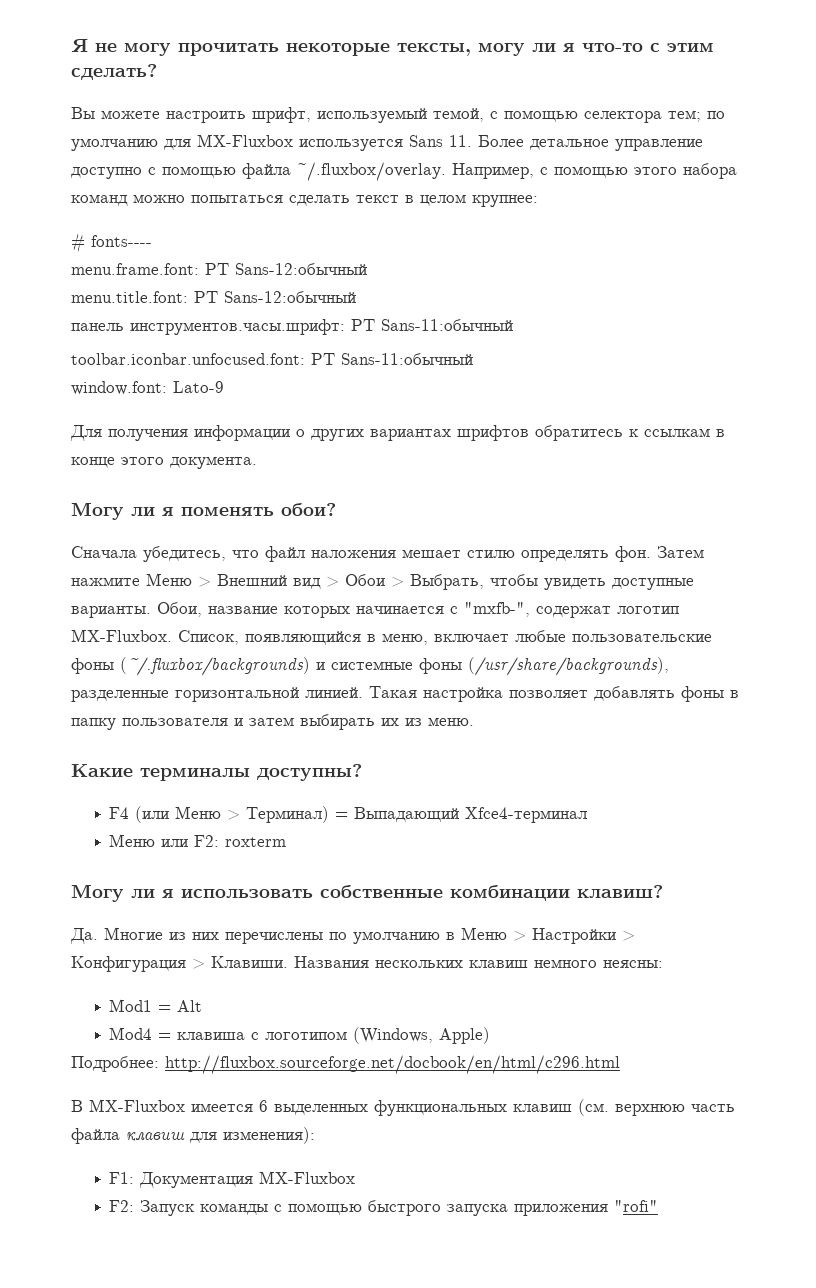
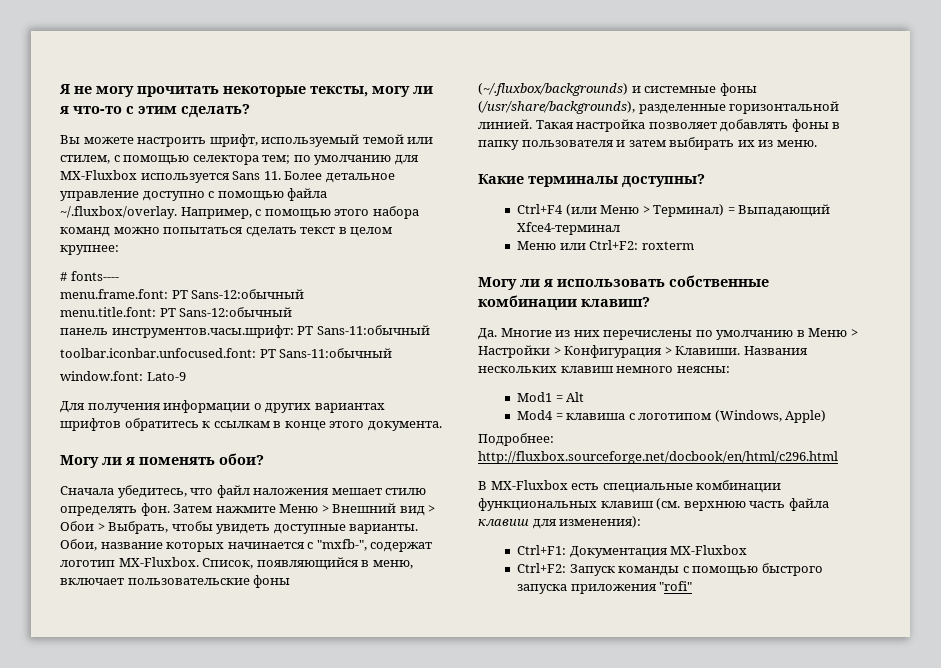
[433,108,484,122] темой, -> [362,134,434,144] [60,155,110,164] темой или стилем,
[515,630,566,642] любые -> (124, 581) none
[109,807,130,819] F4 -> [517,204,564,214] Ctrl+F4
[194,835,220,847] F2: -> [589,240,639,250] Ctrl+F2:
[191,1100,368,1115] имеется 6 выделенных -> [571,480,782,493] есть специальные комбинации
[109,1172,135,1184] F1: -> [517,545,567,555] Ctrl+F1:
[109,1200,135,1212] F2: -> [517,563,567,573] Ctrl+F2:

